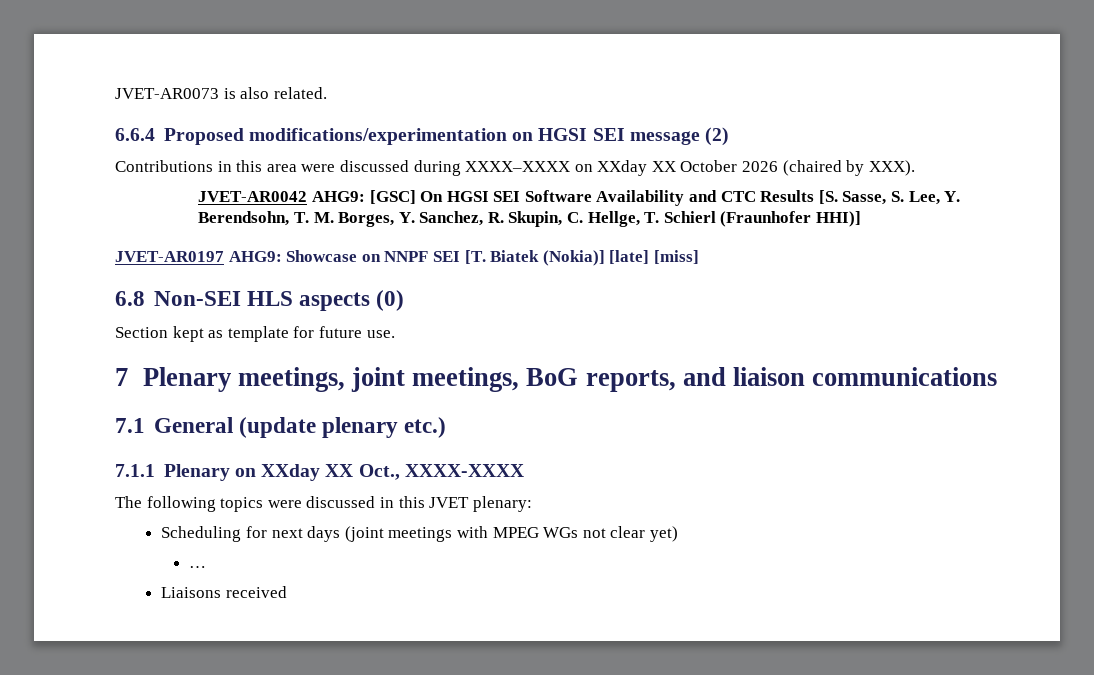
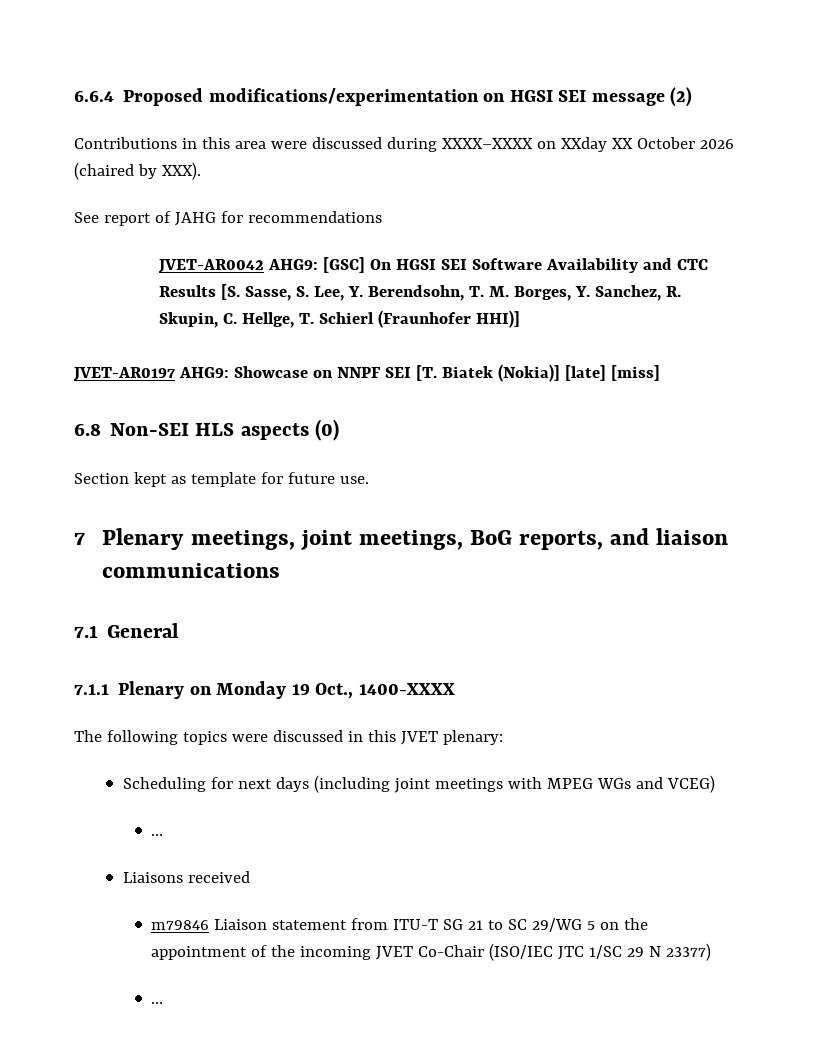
[115,87,327,99] JVET-AR0073 is also related. // -> (74, 96) none
(915, 168) none -> [74,211,382,226] // See report of JAHG for recommendations
[238,417,447,438] (update plenary etc.) -> (180, 630) none
[261,464,524,481] XXday XX Oct., XXXX-XXXX -> [216,681,455,699] Monday 19 Oct., 1400-XXXX
[344,526,384,542] (joint -> [313,775,431,793] (including joint
[582,526,678,542] not clear yet) -> [635,775,715,793] and VCEG)
(288, 592) none -> [151,918,649,932] [151,943,712,961] [151,1002,164,1004] // m79846 Liaison statement from ITU-T SG 21 to SC 29/WG 5 on the appointment of the incoming JVET Co-Chair (ISO/IEC JTC 1/SC 29 N 23377) // …

